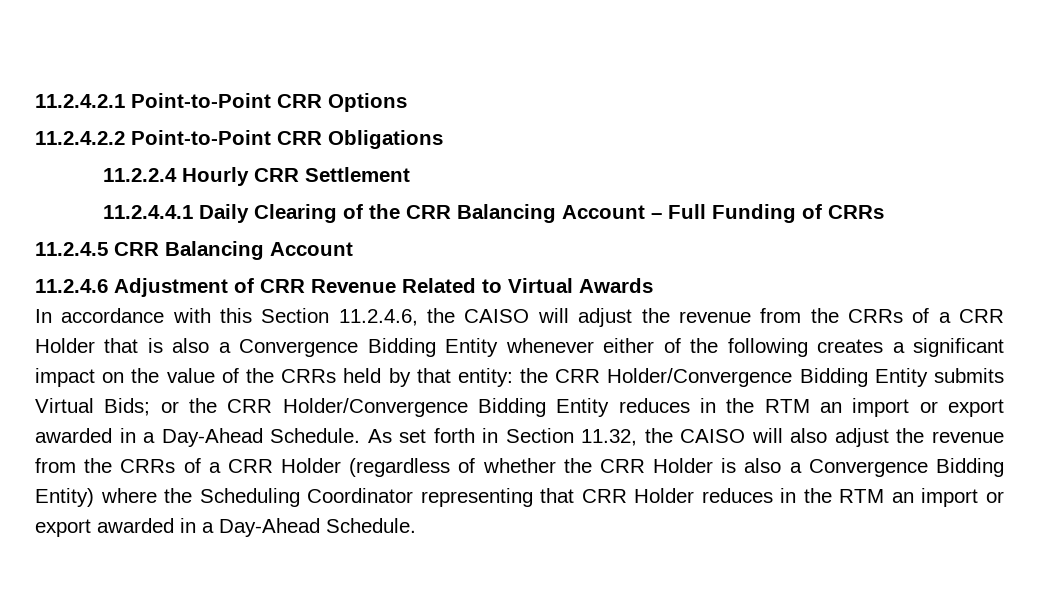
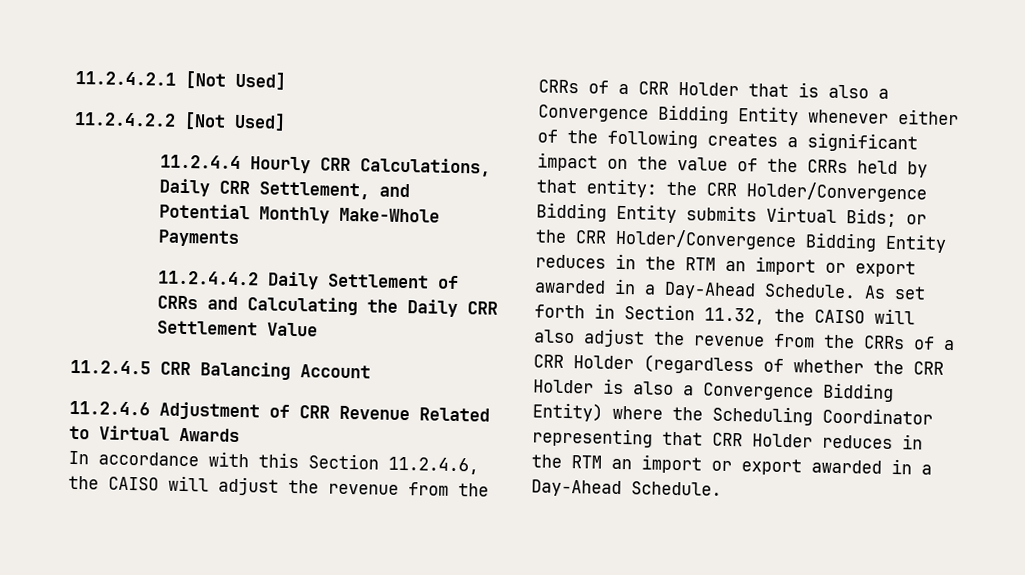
[131,93,407,112] [35,130,443,149] [103,167,411,186] [103,204,885,223] Point-to-Point CRR Options // 11.2.4.2.2 Point-to-Point CRR Obligations // 11.2.2.4 Hourly CRR Settlement // 11.2.4.4.1 Daily Clearing of the CRR Balancing Account – Full Funding of CRRs -> [185,70,286,90] [74,111,286,131] [159,154,491,177] [158,178,410,200] [158,203,440,224] [157,229,239,247] [157,270,459,290] [156,295,498,317] [156,320,318,337] [Not Used] // 11.2.4.2.2 [Not Used] // 11.2.4.4 Hourly CRR Calculations, Daily CRR Settlement, and Potential Monthly Make-Whole Payments // 11.2.4.4.2 Daily Settlement of CRRs and Calculating the Daily CRR Settlement Value

